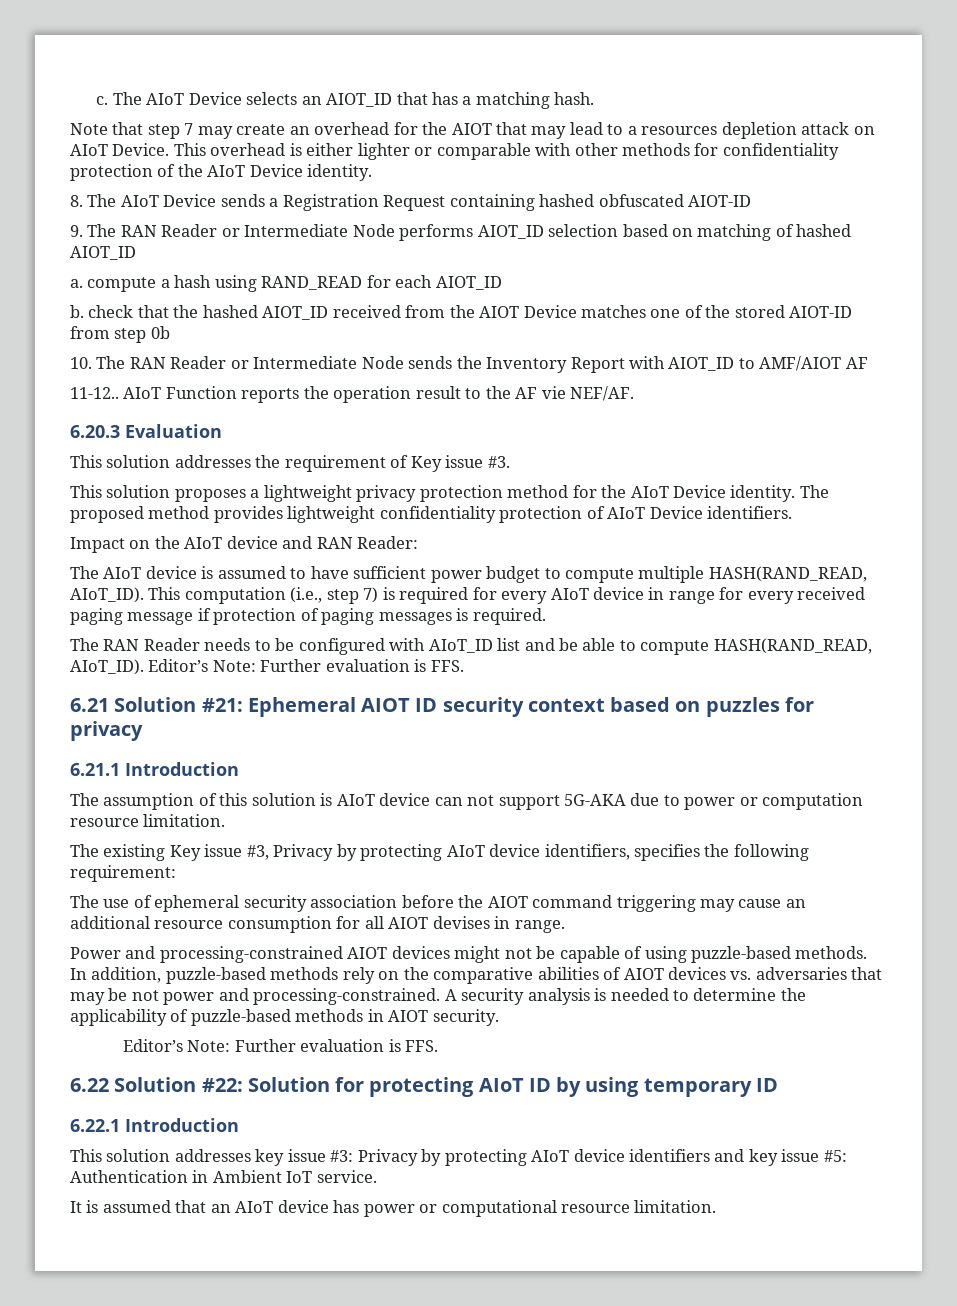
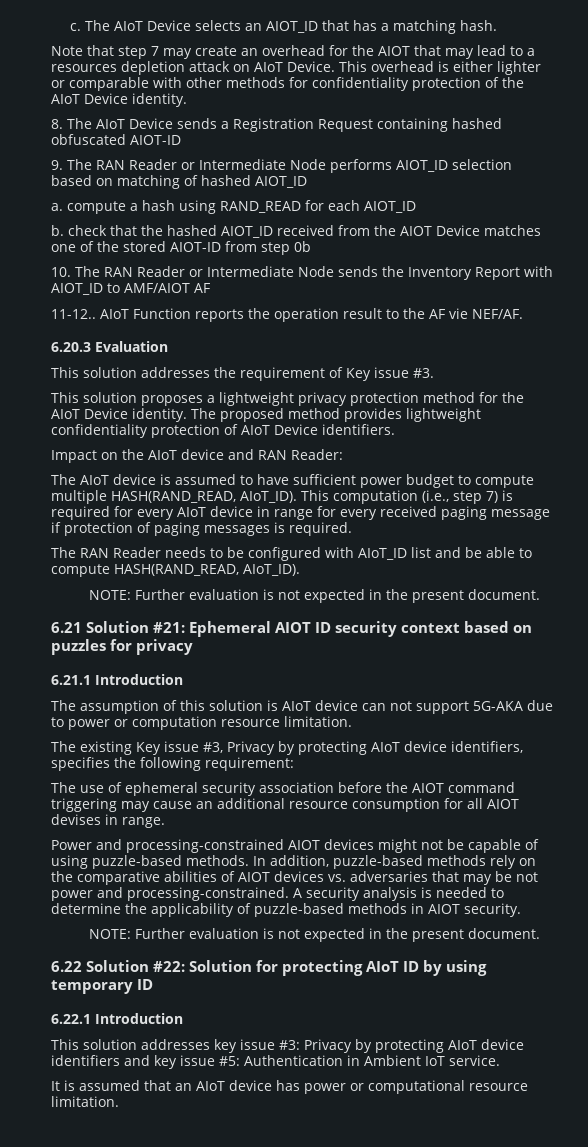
[148,659,464,672] Editor’s Note: Further evaluation is FFS. -> [89,589,541,603] // NOTE: Further evaluation is not expected in the present document.
[122,1039,439,1052] Editor’s Note: Further evaluation is FFS. -> [89,928,541,942] NOTE: Further evaluation is not expected in the present document.

